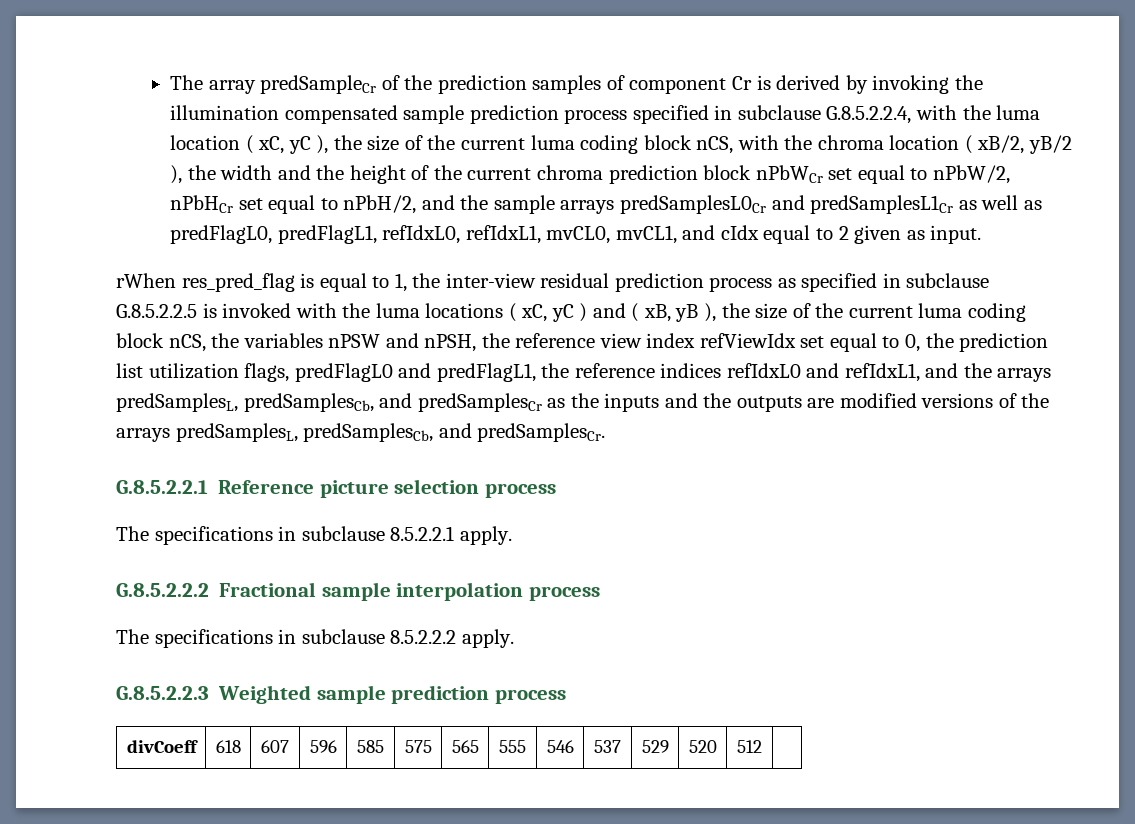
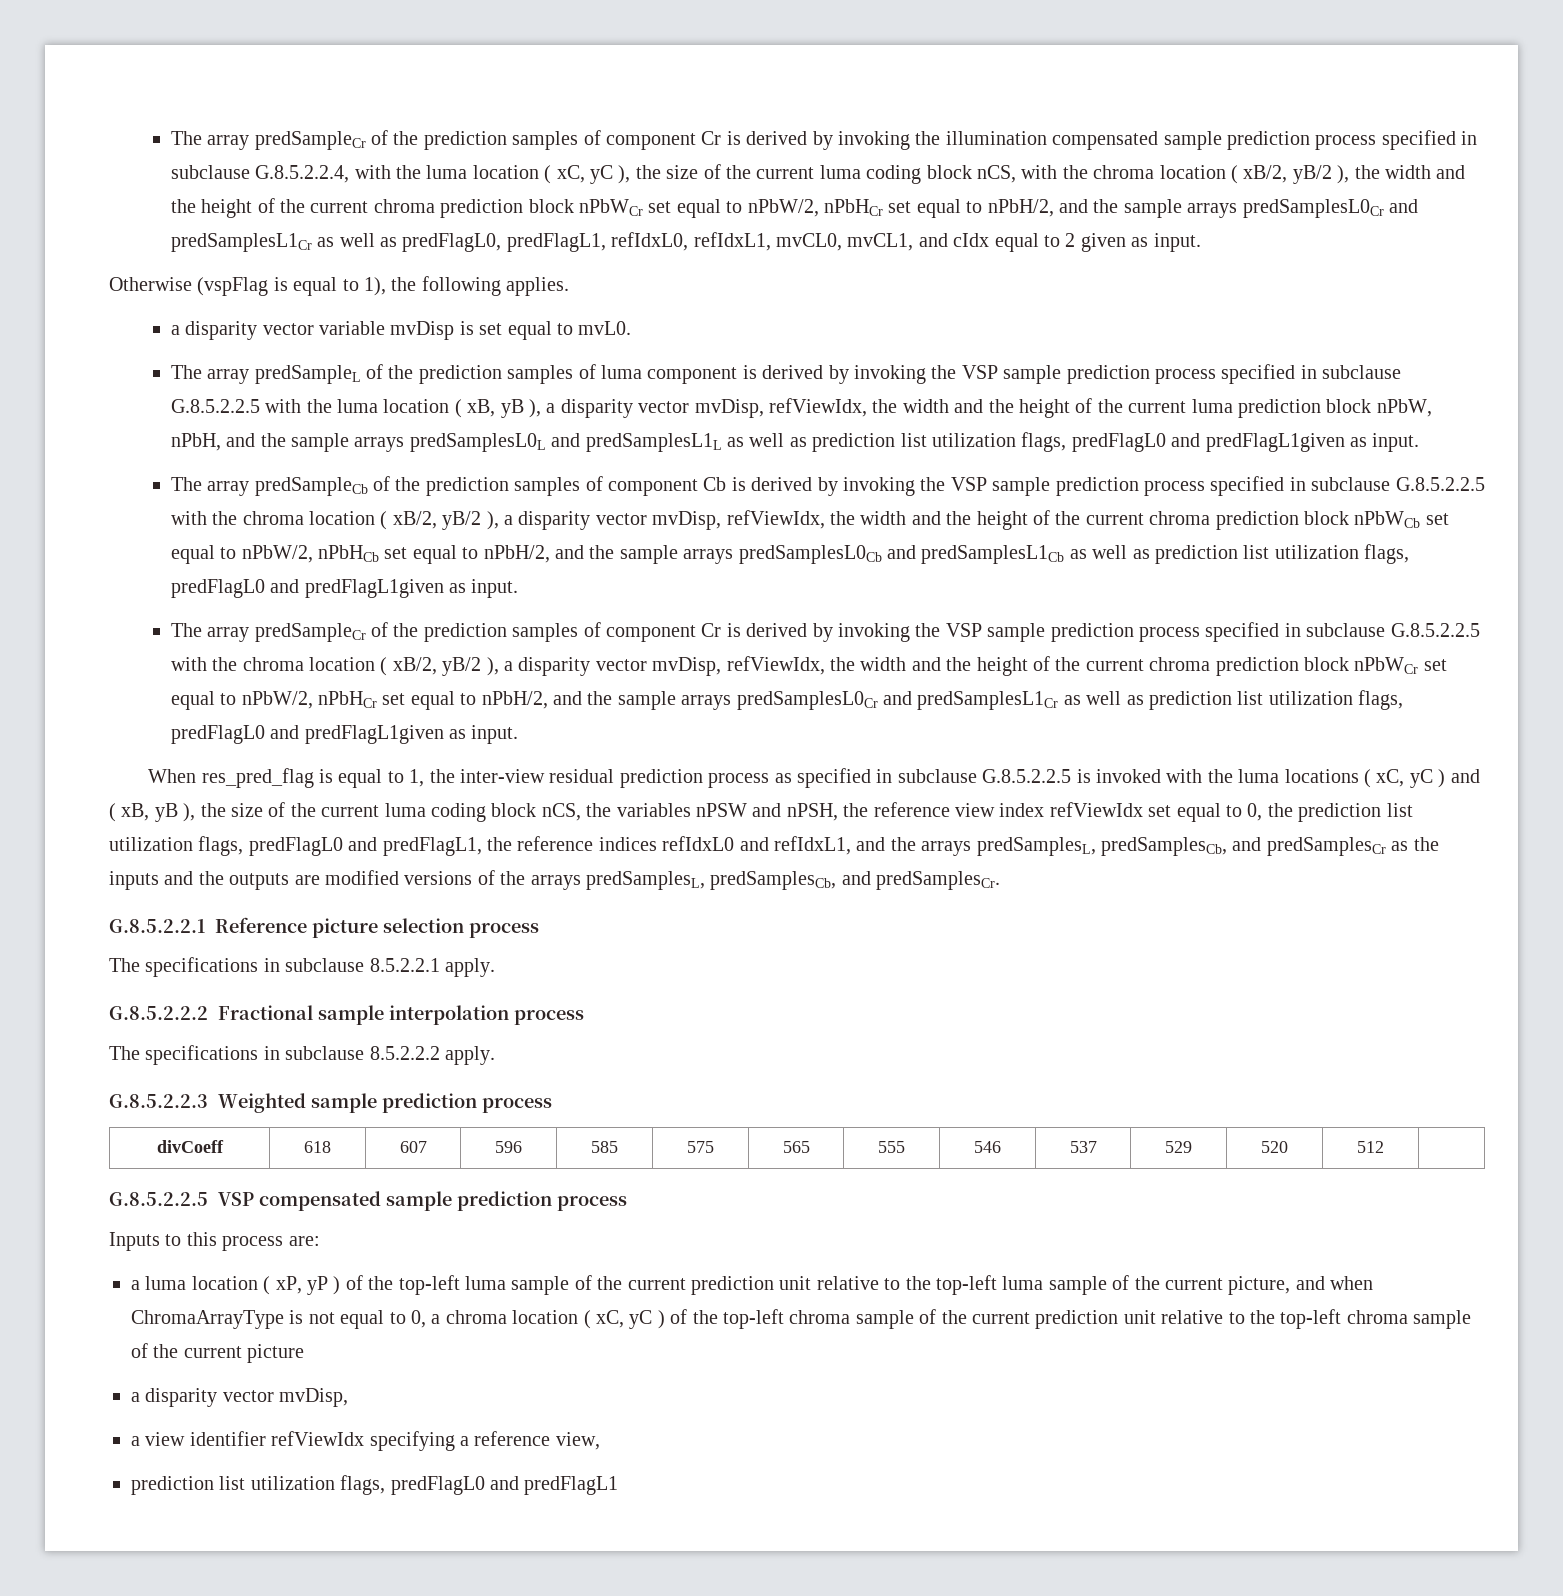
[116,273,176,288] rWhen -> [109,276,570,296] [170,321,632,340] [170,364,1402,384] [170,398,1432,418] [170,432,1420,452] [170,476,1485,496] [170,510,1449,530] [170,544,1410,564] [170,579,519,598] [170,622,1480,642] [170,656,1447,676] [170,690,1404,710] [170,725,519,744] [148,769,197,783] Otherwise (vspFlag is equal to 1), the following applies. // a disparity vector variable mvDisp is set equal to mvL0. // The array predSampleL of the prediction samples of luma component is derived by invoking the VSP sample prediction process specified in subclause G.8.5.2.2.5 with the luma location ( xB, yB ), a disparity vector mvDisp, refViewIdx, the width and the height of the current luma prediction block nPbW, nPbH, and the sample arrays predSamplesL0L and predSamplesL1L as well as prediction list utilization flags, predFlagL0 and predFlagL1given as input. // The array predSampleCb of the prediction samples of component Cb is derived by invoking the VSP sample prediction process specified in subclause G.8.5.2.2.5 with the chroma location ( xB/2, yB/2 ), a disparity vector mvDisp, refViewIdx, the width and the height of the current chroma prediction block nPbWCb set equal to nPbW/2, nPbHCb set equal to nPbH/2, and the sample arrays predSamplesL0Cb and predSamplesL1Cb as well as prediction list utilization flags, predFlagL0 and predFlagL1given as input. // The array predSampleCr of the prediction samples of component Cr is derived by invoking the VSP sample prediction process specified in subclause G.8.5.2.2.5 with the chroma location ( xB/2, yB/2 ), a disparity vector mvDisp, refViewIdx, the width and the height of the current chroma prediction block nPbWCr set equal to nPbW/2, nPbHCr set equal to nPbH/2, and the sample arrays predSamplesL0Cr and predSamplesL1Cr as well as prediction list utilization flags, predFlagL0 and predFlagL1given as input. // When
(762, 746) none -> [109,1191,627,1211] [109,1232,320,1251] [131,1275,1374,1295] [131,1309,1472,1329] [131,1343,305,1363] [131,1388,349,1407] [131,1431,600,1451] [131,1475,619,1495] // G.8.5.2.2.5 VSP compensated sample prediction process // Inputs to this process are: // a luma location ( xP, yP ) of the top-left luma sample of the current prediction unit relative to the top-left luma sample of the current picture, and when ChromaArrayType is not equal to 0, a chroma location ( xC, yC ) of the top-left chroma sample of the current prediction unit relative to the top-left chroma sample of the current picture // a disparity vector mvDisp, // a view identifier refViewIdx specifying a reference view, // prediction list utilization flags, predFlagL0 and predFlagL1

